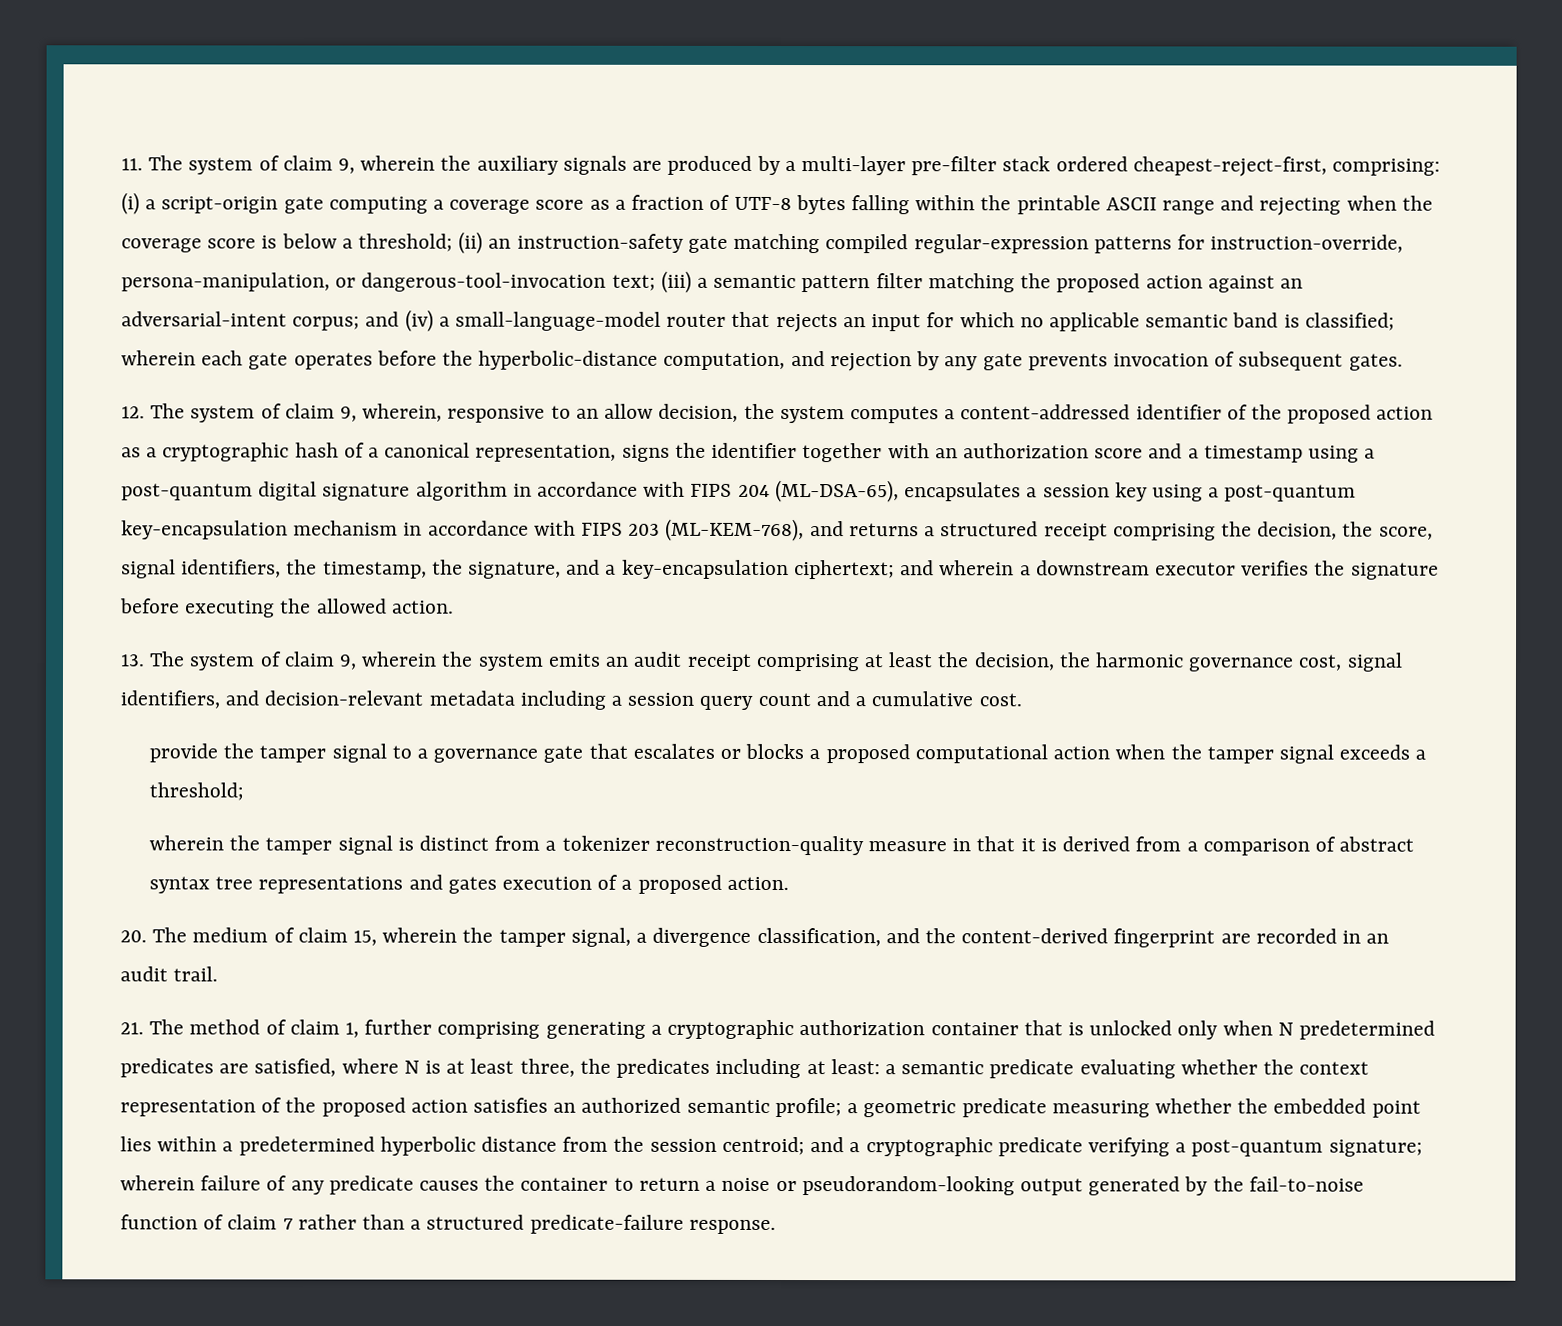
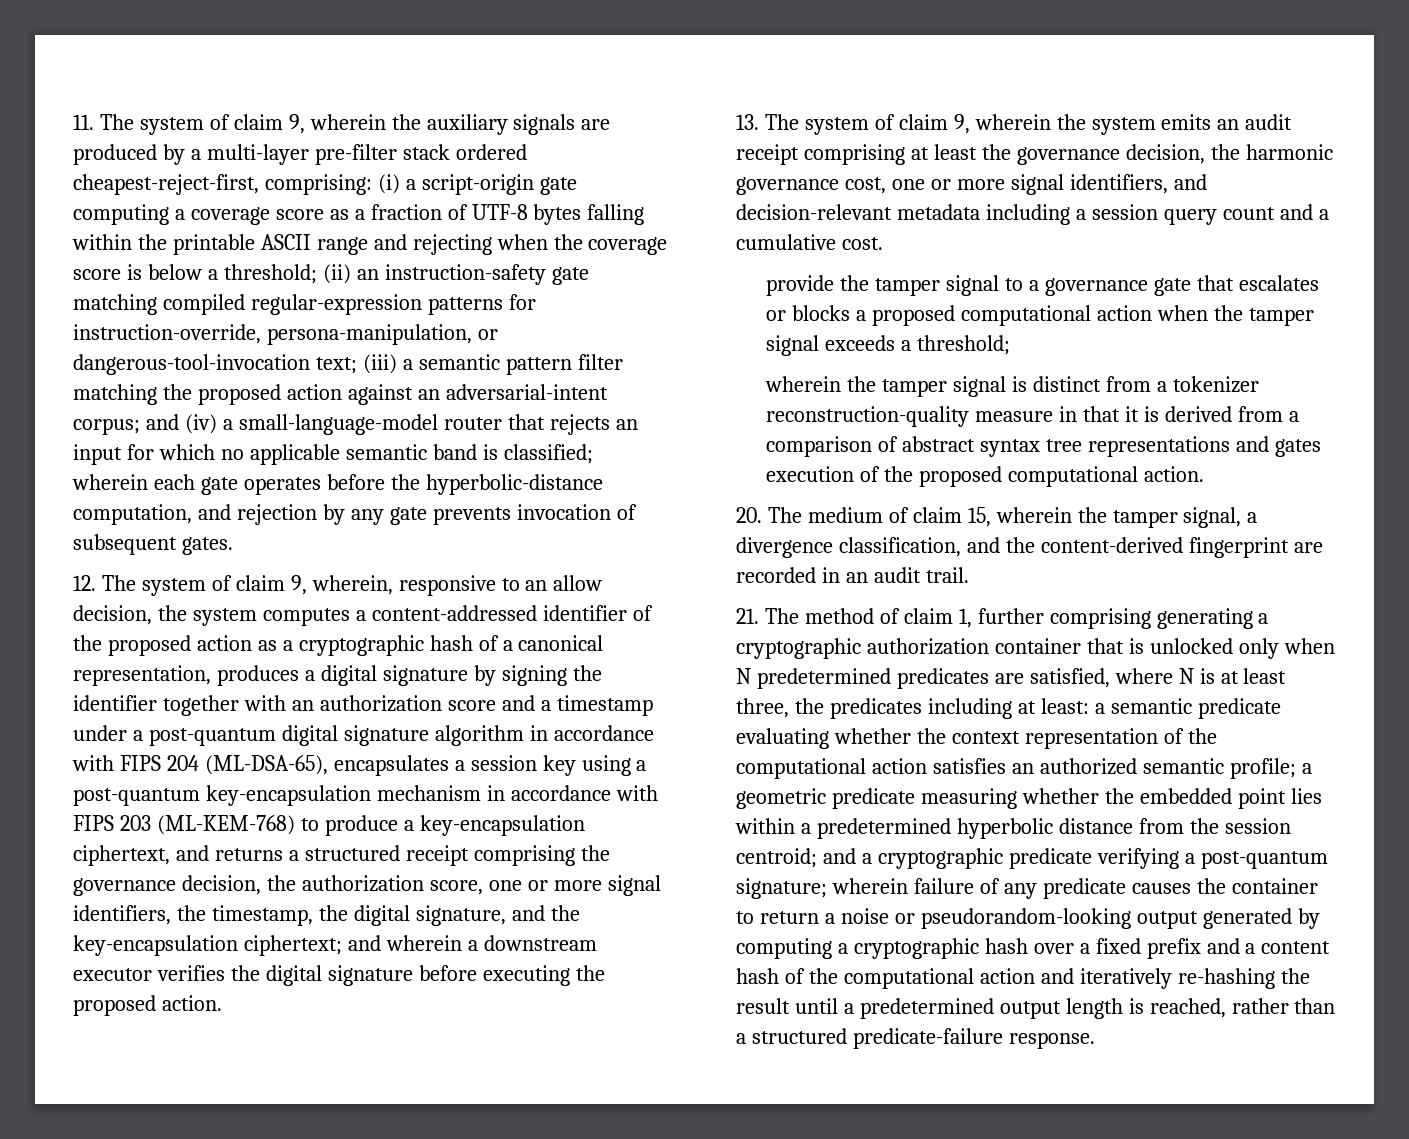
[621,444,670,462] signs -> [216,665,567,686] produces a digital signature by signing
[1307,445,1359,463] using -> [73,725,127,741] under
[665,518,805,542] (ML-KEM-768), -> [156,815,585,836] [73,845,170,866] (ML-KEM-768) to produce a key-encapsulation ciphertext,
[1257,521,1433,540] decision, the score, -> [73,875,602,896] governance decision, the authorization score, one or more
(463, 567) none -> [353,905,410,926] digital
[605,564,617,575] a -> [550,905,580,921] the
(1346, 568) none -> [265,965,322,986] digital
[316,598,387,614] allowed -> [73,995,156,1016] proposed
(970, 660) none -> [1016,147,1120,165] governance
(1343, 662) none -> [891,179,1005,190] one or more
[621,874,722,894] a proposed -> [884,466,1139,487] the proposed computational
[321,1097,406,1117] proposed -> [736,758,866,779] computational
[1212,1176,1364,1192] [120,1214,293,1230] the fail-to-noise function of claim 7 -> [736,938,1331,959] [736,968,1310,989] [736,998,1226,1019] computing a cryptographic hash over a fixed prefix and a content hash of the computational action and iteratively re-hashing the result until a predetermined output length is reached,

